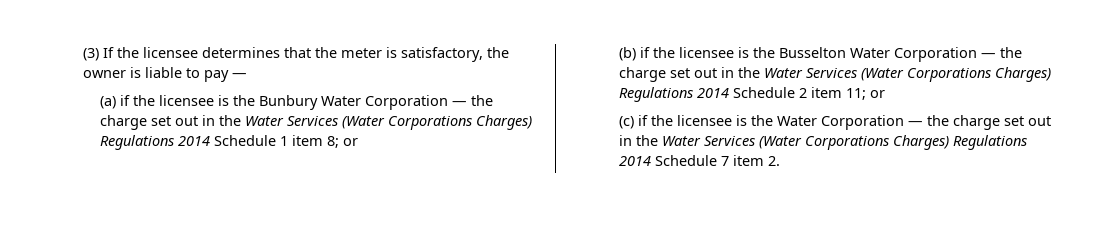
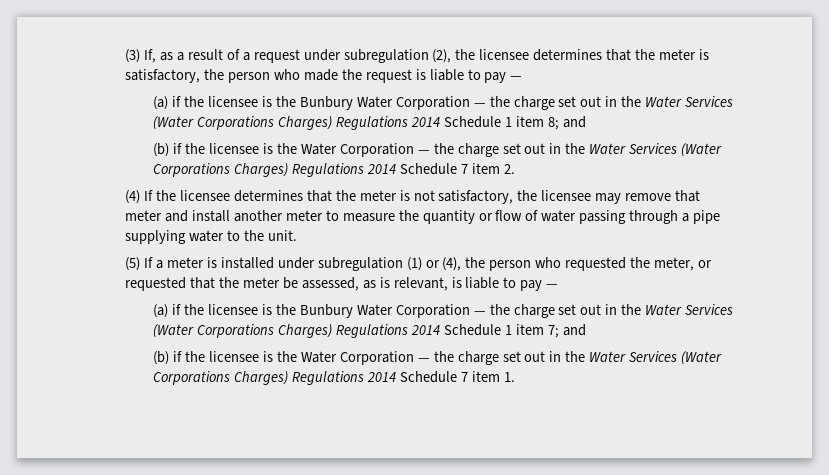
[103,47,115,58] If -> [144,49,452,63] If, as a result of a request under subregulation (2),
[83,70,127,78] owner -> [228,69,412,83] person who made the request
[342,138,358,146] [618,47,1022,62] [618,67,1051,82] [618,87,885,102] [618,115,773,129] or // (b) if the licensee is the Busselton Water Corporation — the charge set out in the Water Services (Water Corporations Charges) Regulations 2014 Schedule 2 item 11; or // (c) if the licensee is the -> [562,116,586,128] [153,143,298,157] and // (b) if the licensee is the
(780, 161) none -> [125,190,701,204] [125,210,720,224] [125,230,297,244] [125,257,712,271] [125,277,559,291] [153,304,734,318] [153,324,586,338] [153,351,723,365] [153,371,515,385] // (4) If the licensee determines that the meter is not satisfactory, the licensee may remove that meter and install another meter to measure the quantity or flow of water passing through a pipe supplying water to the unit. // (5) If a meter is installed under subregulation (1) or (4), the person who requested the meter, or requested that the meter be assessed, as is relevant, is liable to pay — // (a) if the licensee is the Bunbury Water Corporation — the charge set out in the Water Services (Water Corporations Charges) Regulations 2014 Schedule 1 item 7; and // (b) if the licensee is the Water Corporation — the charge set out in the Water Services (Water Corporations Charges) Regulations 2014 Schedule 7 item 1.

